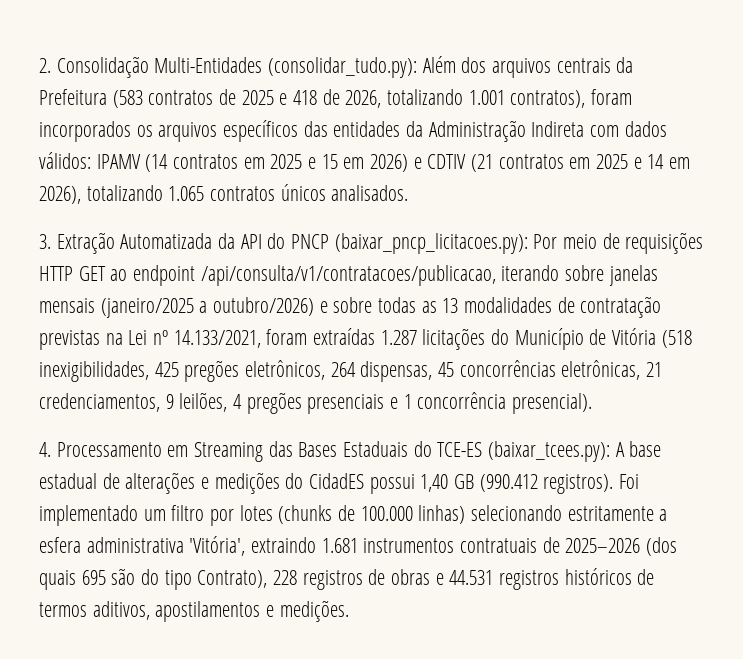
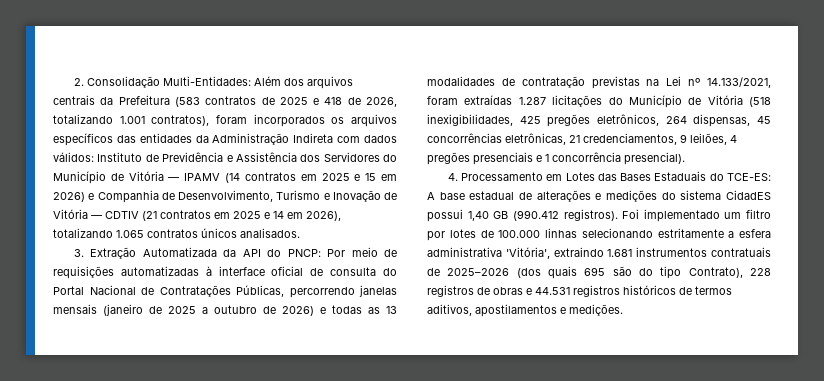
[154,57,418,78] Multi-Entidades (consolidar_tudo.py): -> [162,76,251,86] Multi-Entidades:
(91, 160) none -> [97,152,397,162] [53,171,180,184] Instituto de Previdência e Assistência dos Servidores do Município de Vitória —
(422, 163) none -> [97,190,397,203] [53,209,102,219] Companhia de Desenvolvimento, Turismo e Inovação de Vitória —
[291,233,528,254] PNCP (baixar_pncp_licitacoes.py): -> [287,249,321,257] PNCP:
[39,265,658,286] [39,297,373,318] HTTP GET ao endpoint /api/consulta/v1/contratacoes/publicacao, iterando sobre janelas mensais (janeiro/2025 a outubro/2026) e sobre -> [120,266,397,276] [53,285,397,298] [53,304,326,316] automatizadas à interface oficial de consulta do Portal Nacional de Contratações Públicas, percorrendo janelas mensais (janeiro de 2025 a outubro de 2026) e
[194,442,264,462] Streaming -> [565,172,595,181] Lotes
[437,441,611,462] TCE-ES (baixar_tcees.py): -> [727,173,771,181] TCE-ES:
(304, 481) none -> [680,190,722,200] sistema
[278,505,333,524] (chunks -> (476, 233) none
[418,505,466,524] linhas) -> [545,228,577,238] linhas

